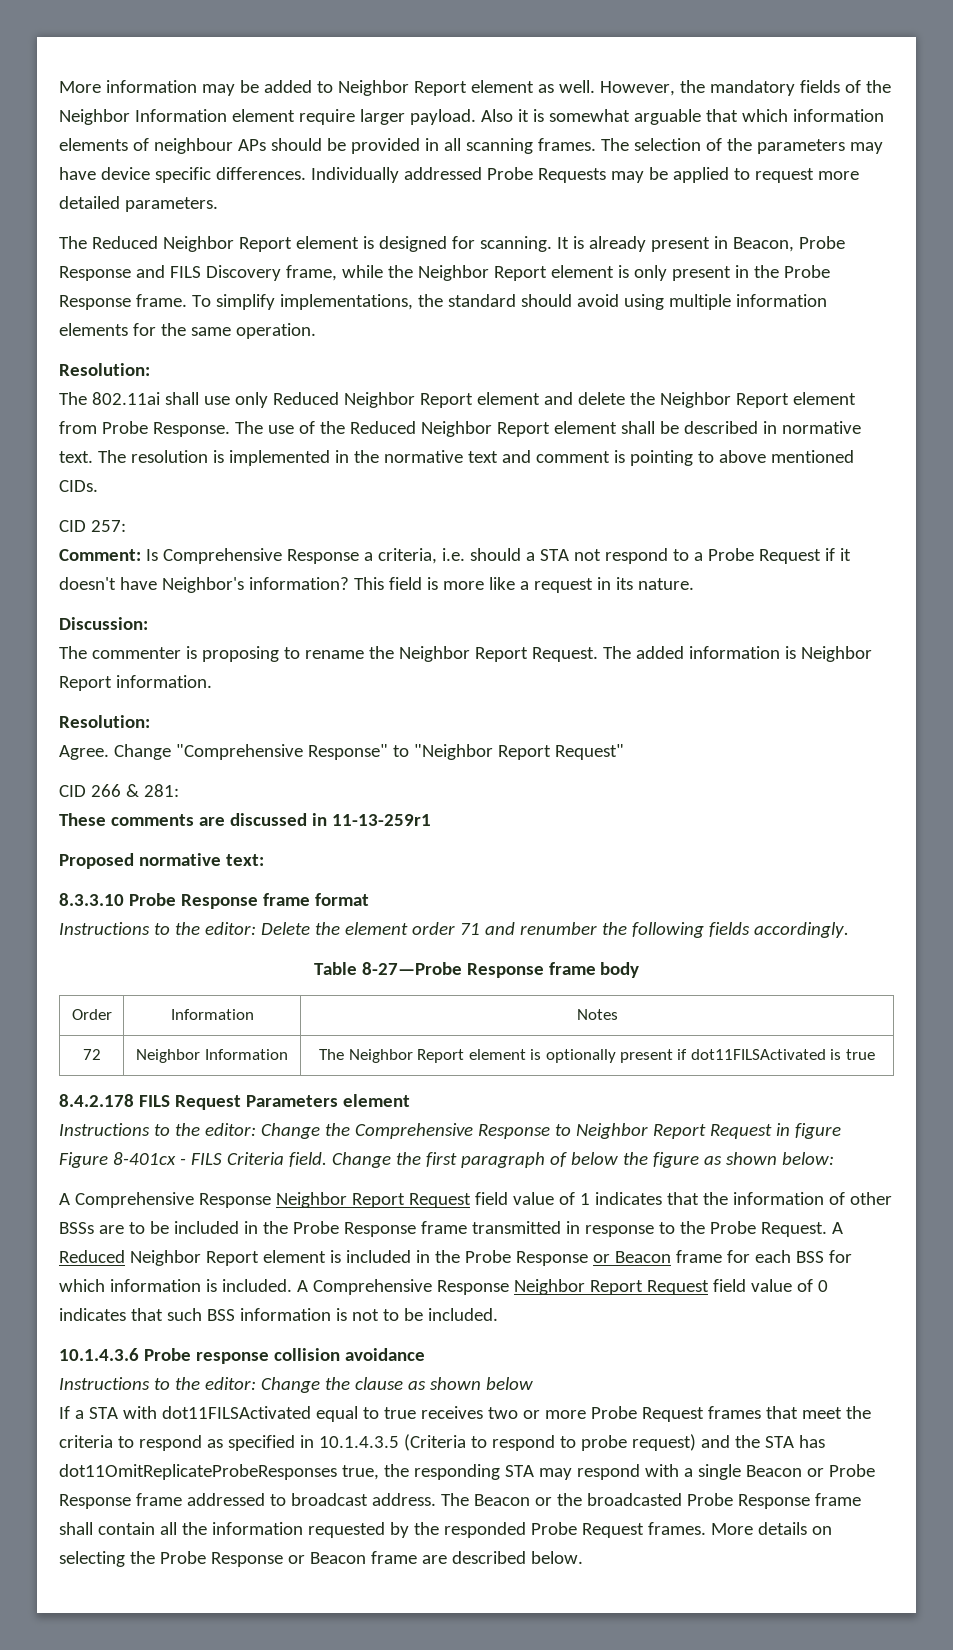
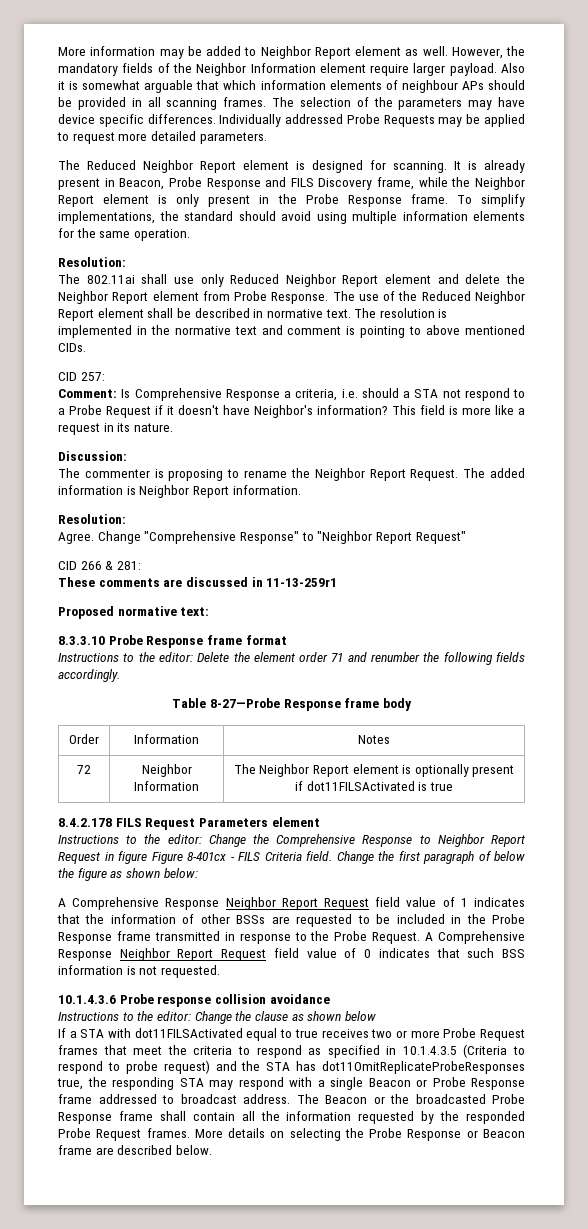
(124, 1229) none -> [296,914,353,927] requested
[59,1250,852,1266] [59,1279,308,1292] Reduced Neighbor Report element is included in the Probe Response or Beacon frame for each BSS for which information is included. A -> (434, 936) none
[382,1308,498,1321] to be included. -> [160,965,220,978] requested.

